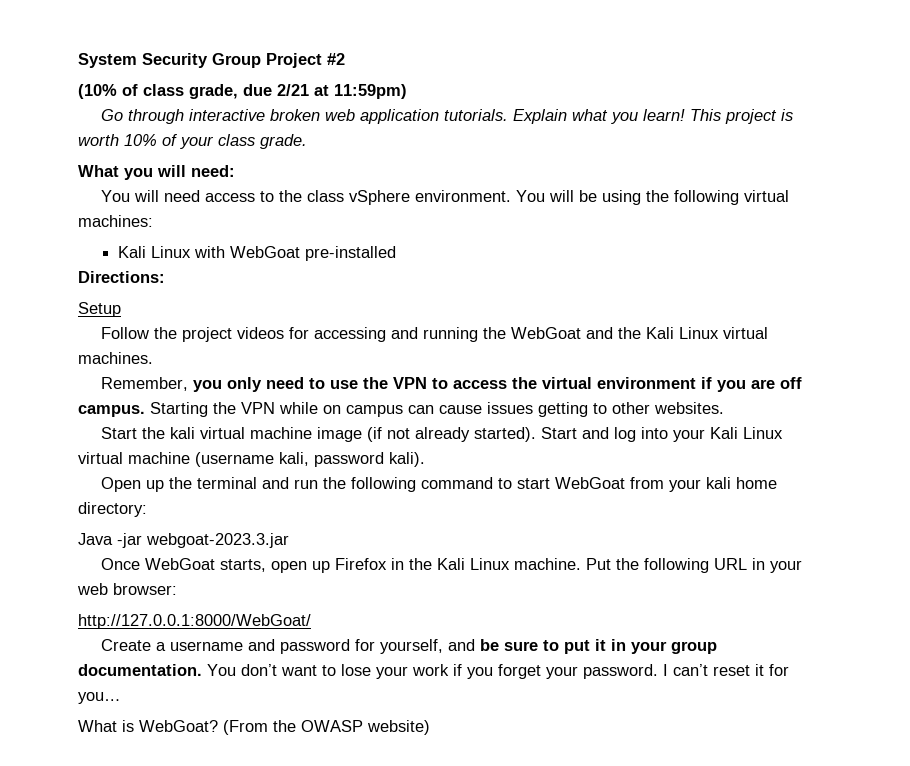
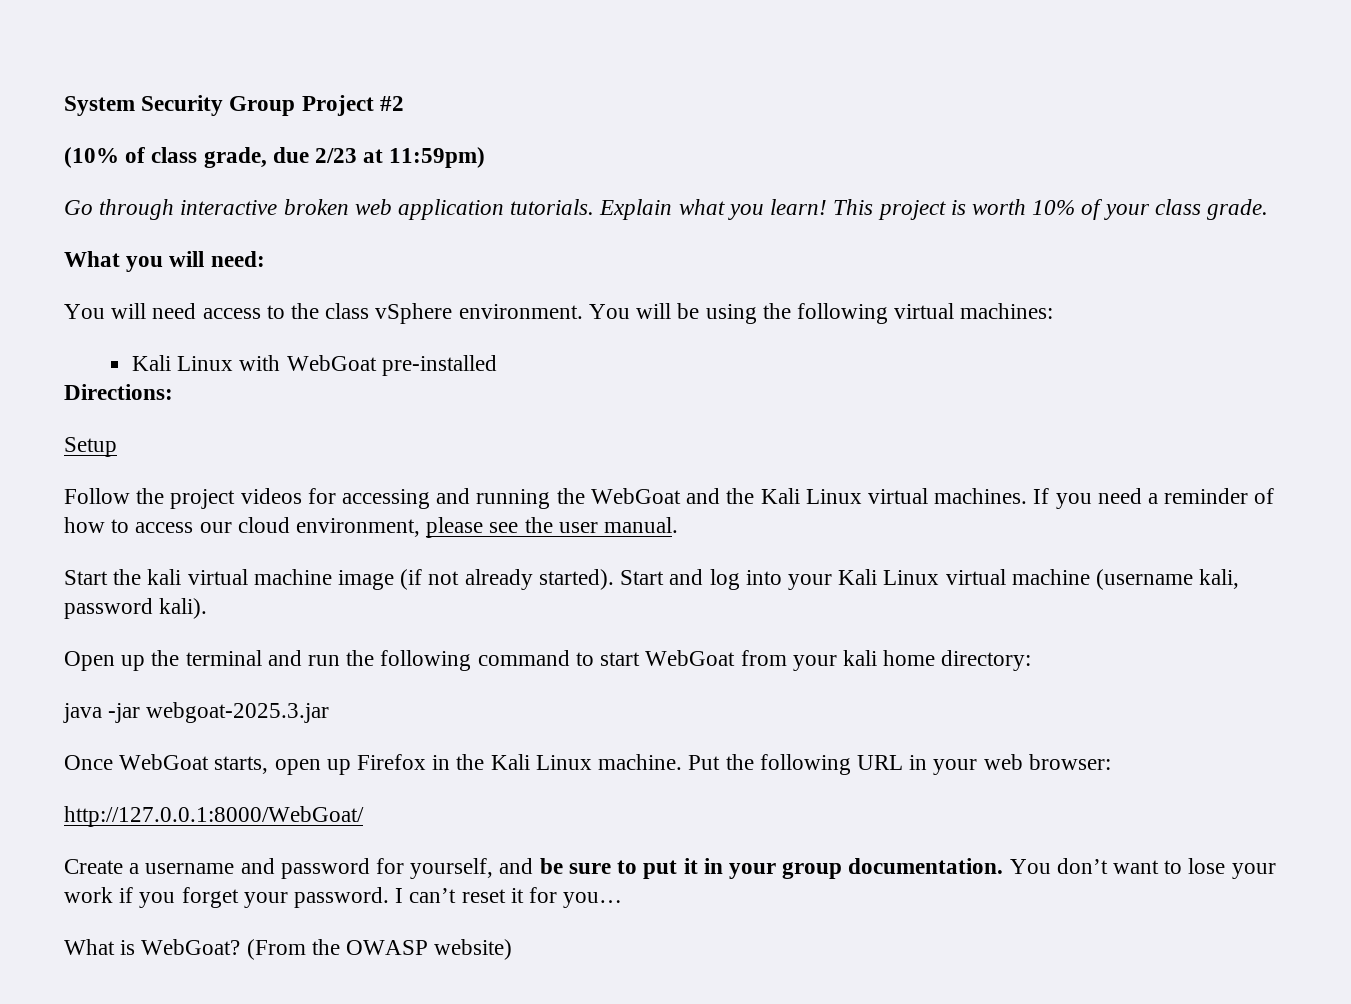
[277,84,309,96] 2/21 -> [315,148,358,163] 2/23
[101,377,803,392] [78,402,724,417] // Remember, you only need to use the VPN to access the virtual environment if you are off campus. Starting the VPN while on campus can cause issues getting to other websites. -> [1033,488,1275,509] [64,517,679,538] If you need a reminder of how to access our cloud environment, please see the user manual.
[78,533,289,548] Java -jar webgoat-2023.3.jar -> [63,702,330,723] java -jar webgoat-2025.3.jar

